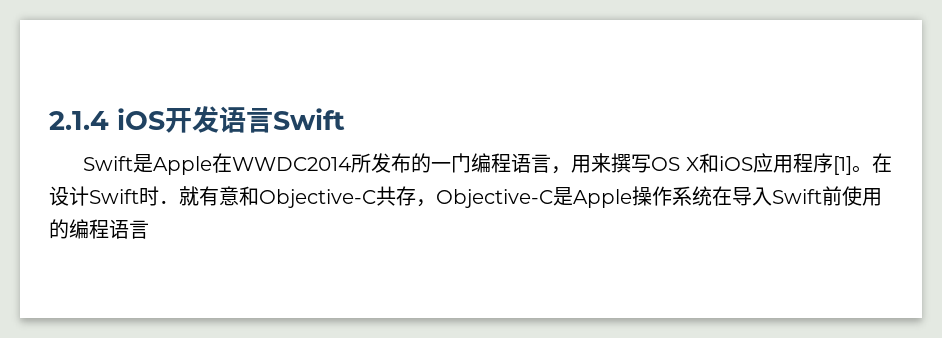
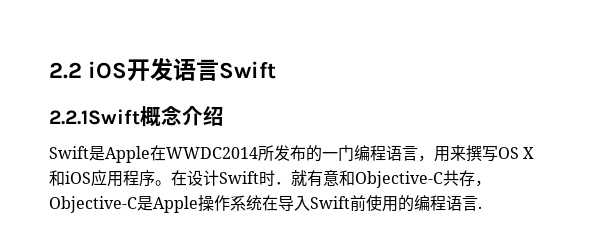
[49,111,109,130] 2.1.4 -> [49,62,82,79] 2.2
(345, 119) none -> [49,106,224,127] // 2.2.1Swift概念介绍
[832,156,852,175] [1] -> (155, 178) none
(149, 229) none -> [478,206,482,209] .

